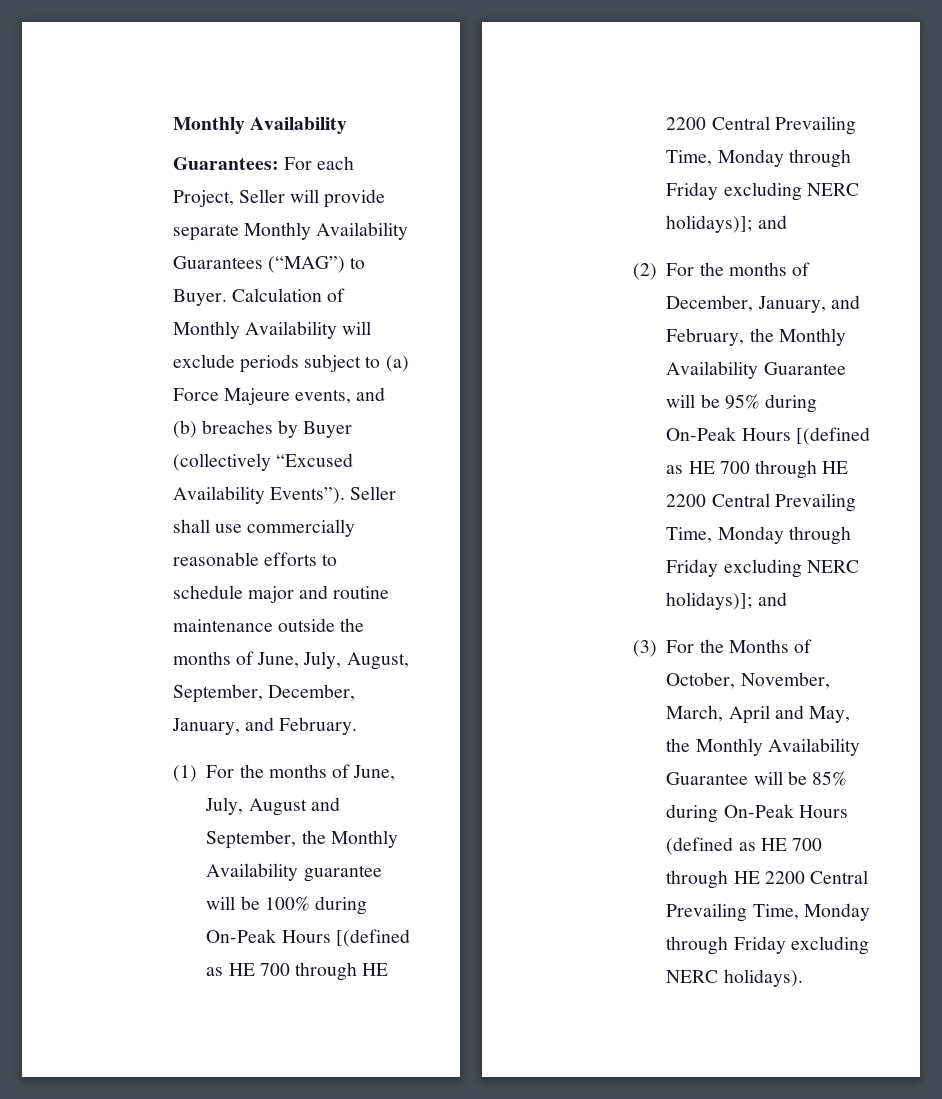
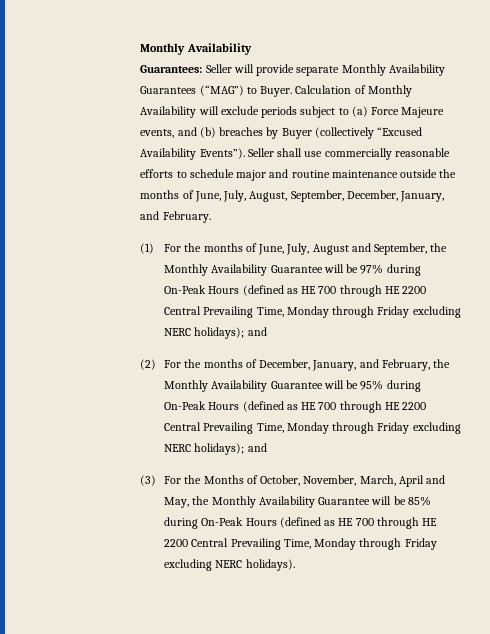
[283,156,355,170] [172,190,234,207] For each Project, -> (203, 69) none
[303,865,382,882] [206,896,368,915] [206,929,410,947] guarantee will be 100% during On-Peak Hours [(defined -> [270,264,421,276] [164,285,284,296] Guarantee will be 97% during On-Peak Hours (defined
[666,215,753,233] holidays)]; -> [194,327,245,339] holidays);
[795,427,870,445] [(defined -> [242,401,284,412] (defined
[666,592,753,610] holidays)]; -> [194,443,245,455] holidays);

